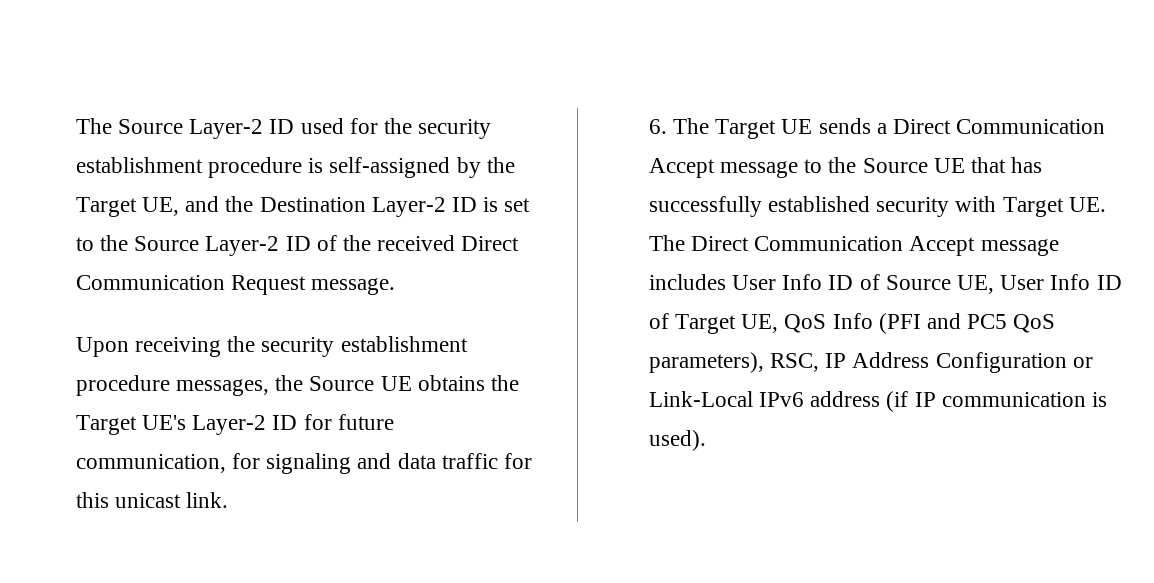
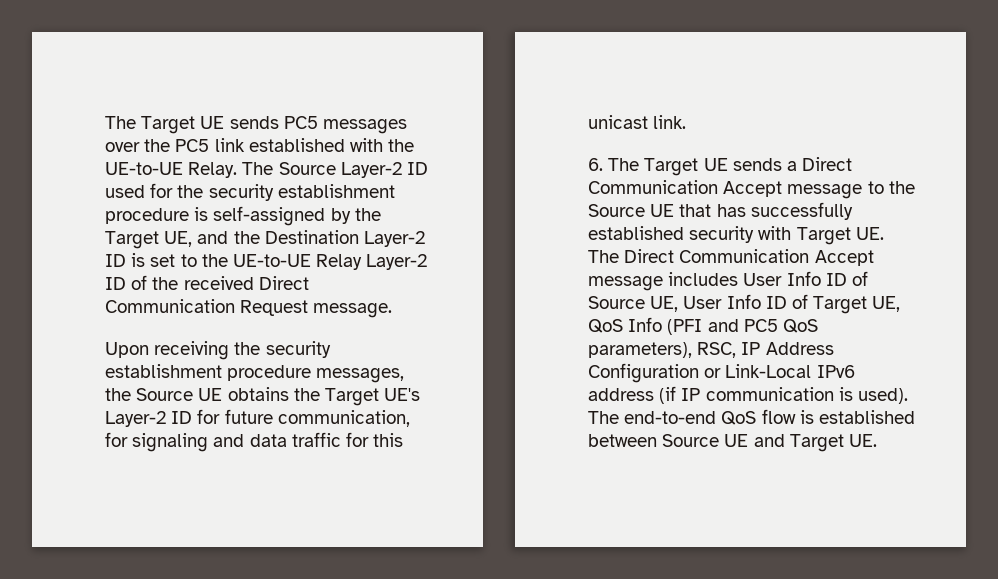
[75,118,112,134] The -> [105,116,407,134] [105,138,414,152] [105,162,274,178] The Target UE sends PC5 messages over the PC5 link established with the UE-to-UE Relay. The
[134,236,200,251] Source -> [232,254,362,270] UE-to-UE Relay
(706, 440) none -> [588,409,915,425] [588,434,877,452] The end-to-end QoS flow is established between Source UE and Target UE.

